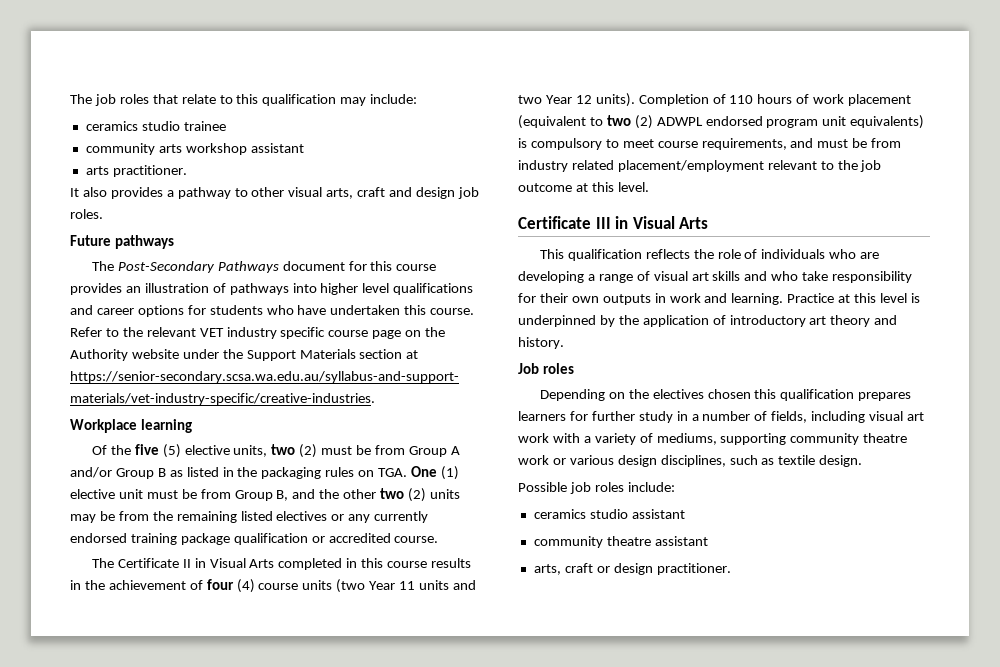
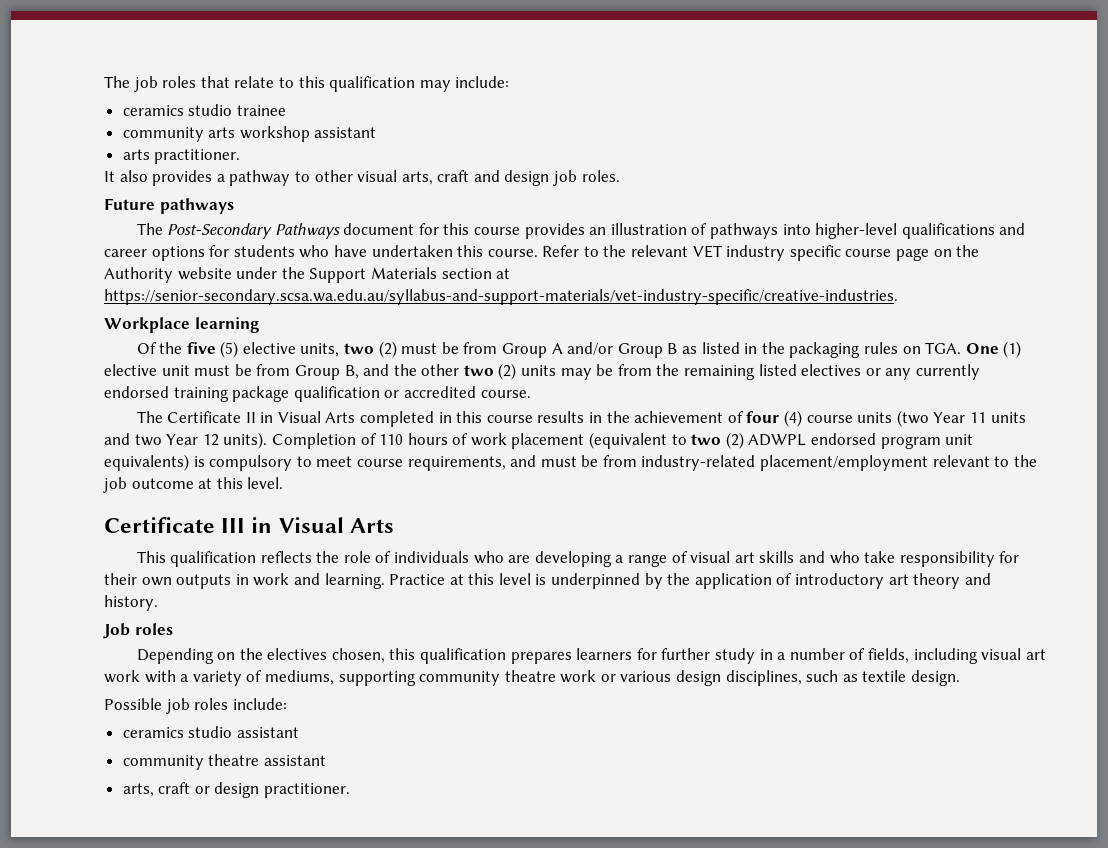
[320,283,390,295] higher level -> [815,223,898,239] higher-level
[518,160,614,172] industry related -> [641,455,756,471] industry-related
[707,389,751,399] chosen -> [331,648,385,663] chosen,

